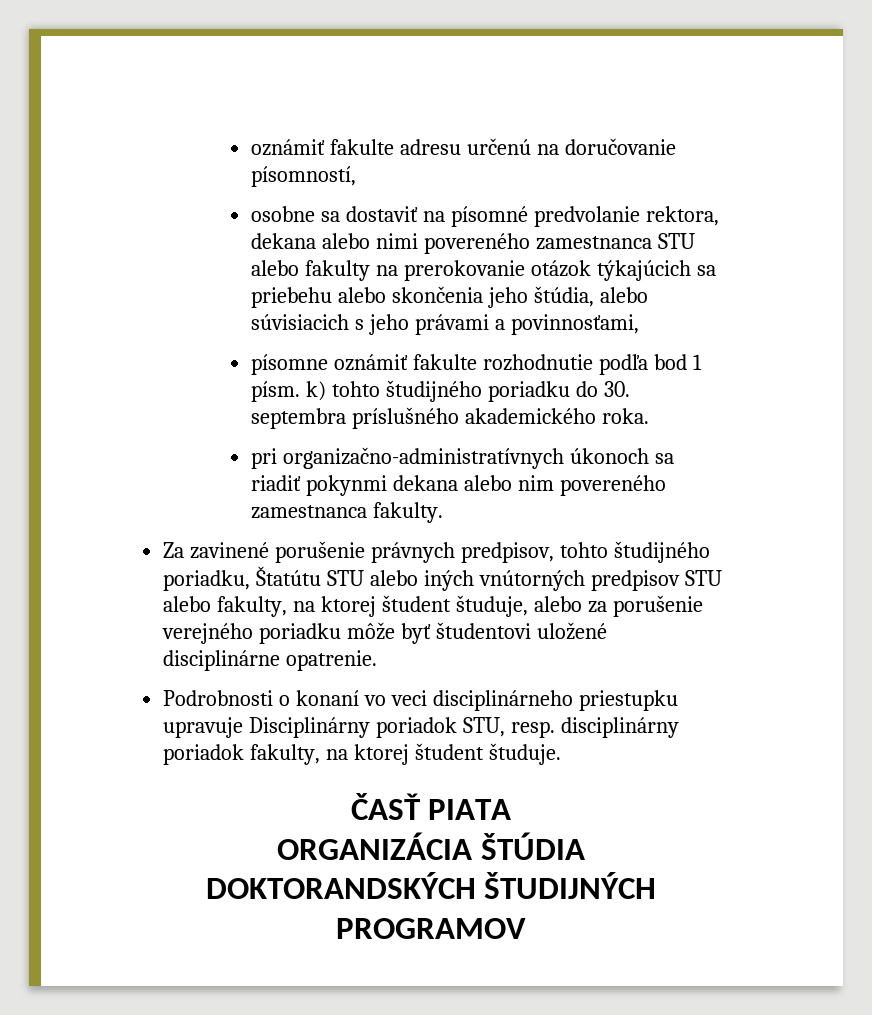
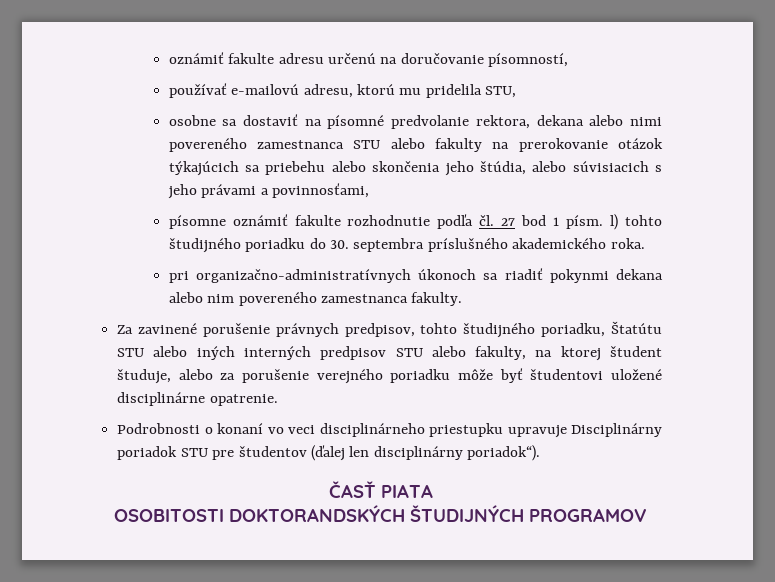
(357, 176) none -> [168,83,517,98] // používať e-mailovú adresu, ktorú mu pridelila STU,
(648, 364) none -> [479,215,516,226] čl. 27
[306,381,327,401] k) -> [610,214,619,230] l)
[478,570,585,591] vnútorných -> [244,346,312,360] interných
[463,717,679,738] [163,743,561,765] STU, resp. disciplinárny poriadok fakulty, na ktorej študent študuje. -> [180,445,541,461] STU pre študentov (ďalej len disciplinárny poriadok“).
[277,832,585,860] ORGANIZÁCIA ŠTÚDIA -> [114,509,224,522] OSOBITOSTI

